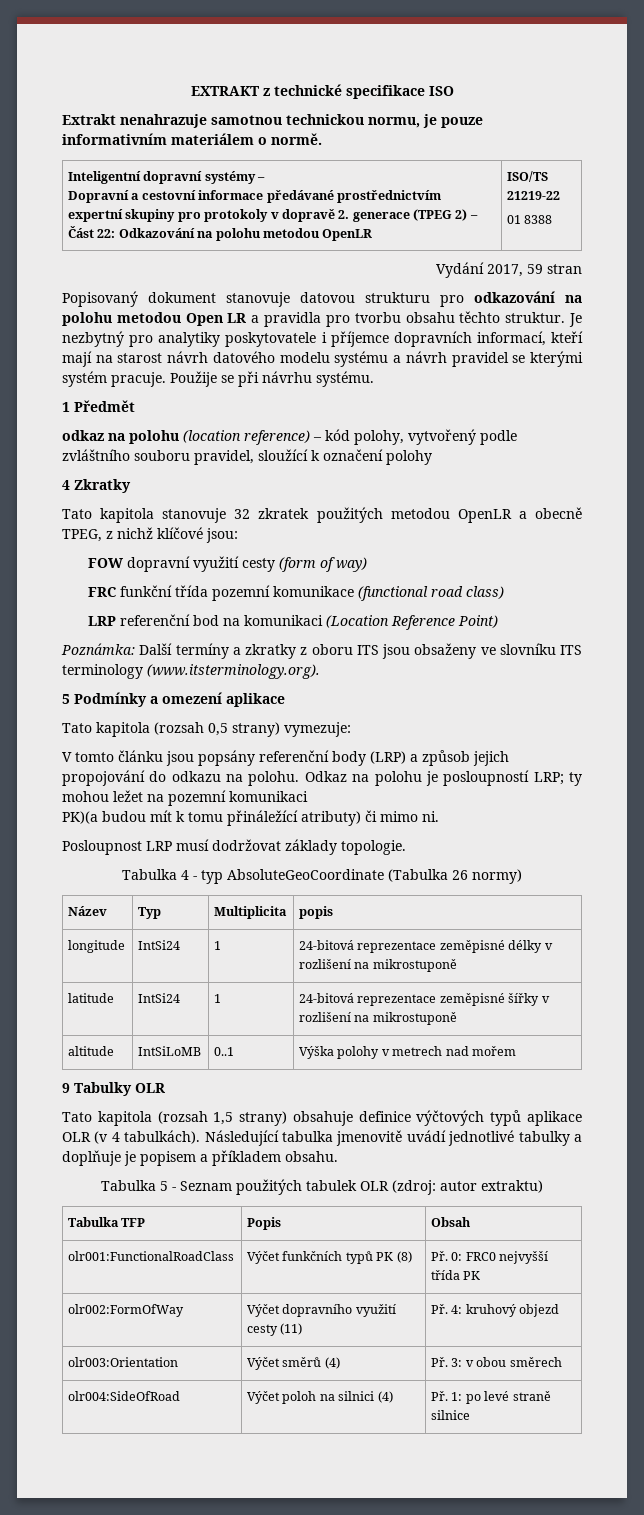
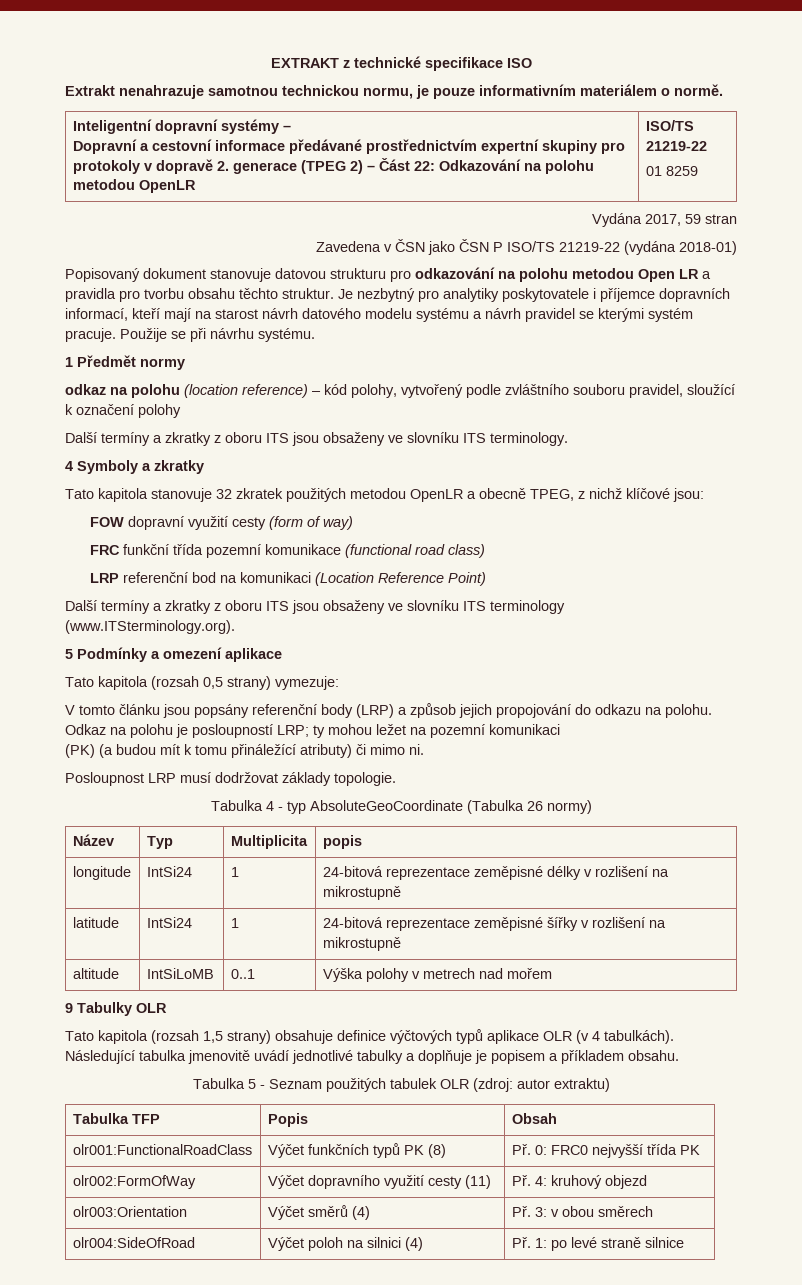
[524,215,553,224] [436,262,484,278] 8388 // Vydání -> [665,166,698,176] [592,213,642,227] 8259 // Vydána
(582, 269) none -> [316,239,737,255] // Zavedena v ČSN jako ČSN P ISO/TS 21219-22 (vydána 2018-01)
(135, 406) none -> [140,358,185,370] normy
[62,479,131,493] 4 Zkratky -> [65,432,568,446] [65,460,204,474] Další termíny a zkratky z oboru ITS jsou obsaženy ve slovníku ITS terminology. // 4 Symboly a zkratky
[61,643,135,655] Poznámka: -> (486, 579) none
[147,664,320,679] (www.itsterminology.org). -> [65,620,235,634] (www.ITSterminology.org).
[62,811,98,824] PK)(a -> [65,744,113,758] (PK) (a
[372,959,457,972] mikrostuponě -> [322,886,401,900] mikrostupně
[372,1012,457,1025] mikrostuponě -> [322,937,401,951] mikrostupně

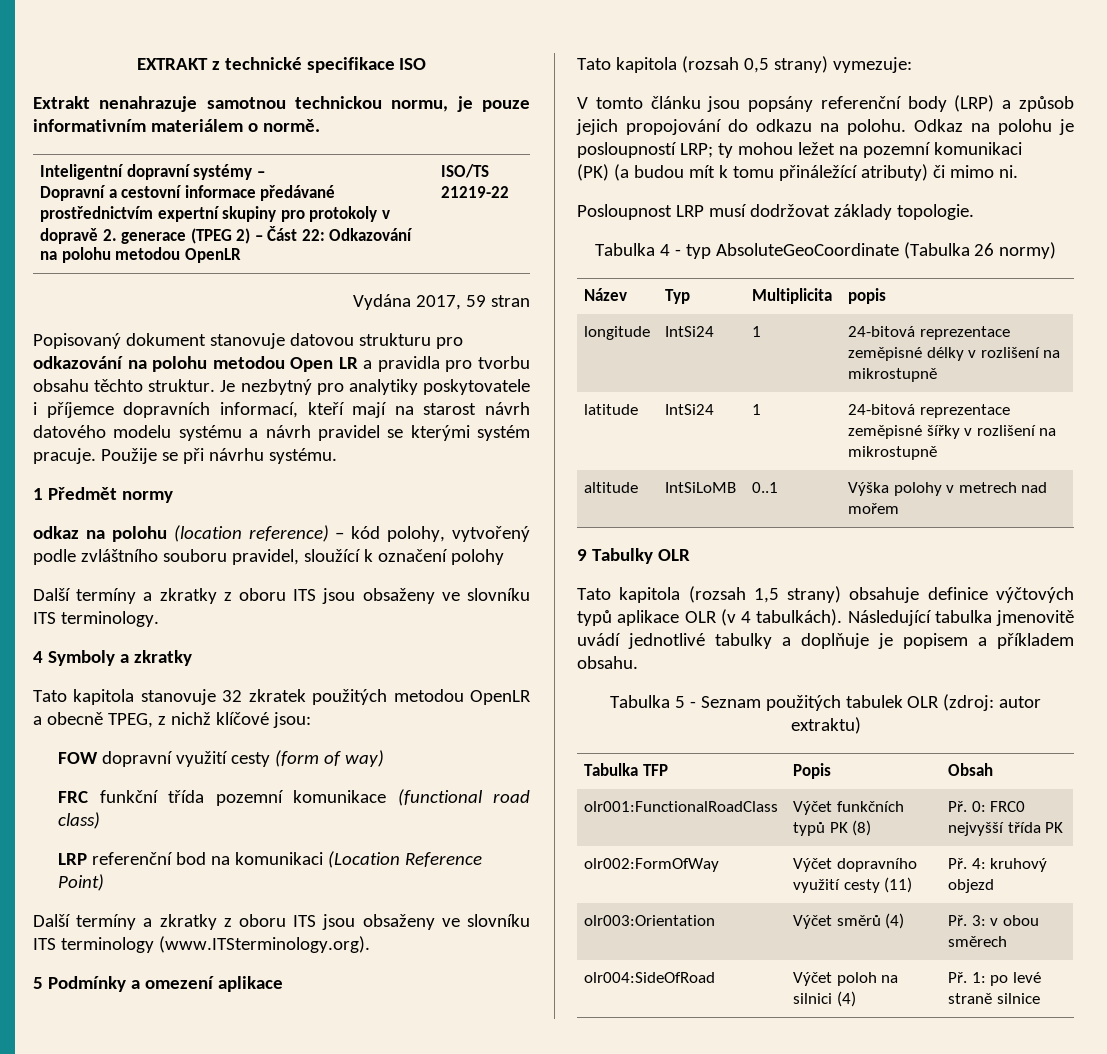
[645,166,698,176] // 01 8259 -> (510, 192) none
[316,239,737,255] // Zavedena v ČSN jako ČSN P ISO/TS 21219-22 (vydána 2018-01) -> (530, 301) none

